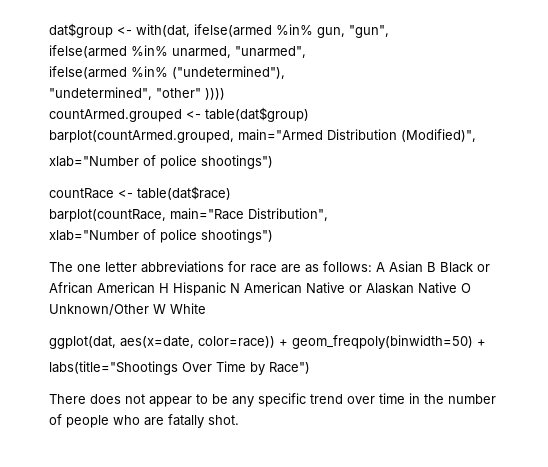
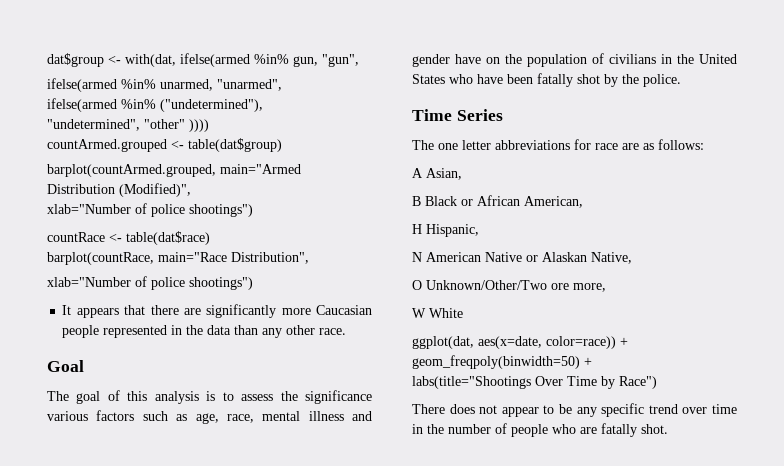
(273, 236) none -> [62,304,372,318] [62,325,347,338] [47,360,84,372] [47,390,373,404] [47,410,372,424] [412,53,737,67] [412,73,681,87] [412,109,503,121] // It appears that there are significantly more Caucasian people represented in the data than any other race. // Goal // The goal of this analysis is to assess the significance various factors such as age, race, mental illness and gender have on the population of civilians in the United States who have been fatally shot by the police. // Time Series
[376,261,423,273] A Asian -> [412,168,462,180] // A Asian, //
[97,282,226,296] American H Hispanic -> [524,196,583,208] [412,224,479,237] American, // H Hispanic, //
[418,282,471,294] [49,304,149,316] Native O Unknown/Other -> [591,252,632,264] [412,280,606,292] Native, // O Unknown/Other/Two ore more, //

